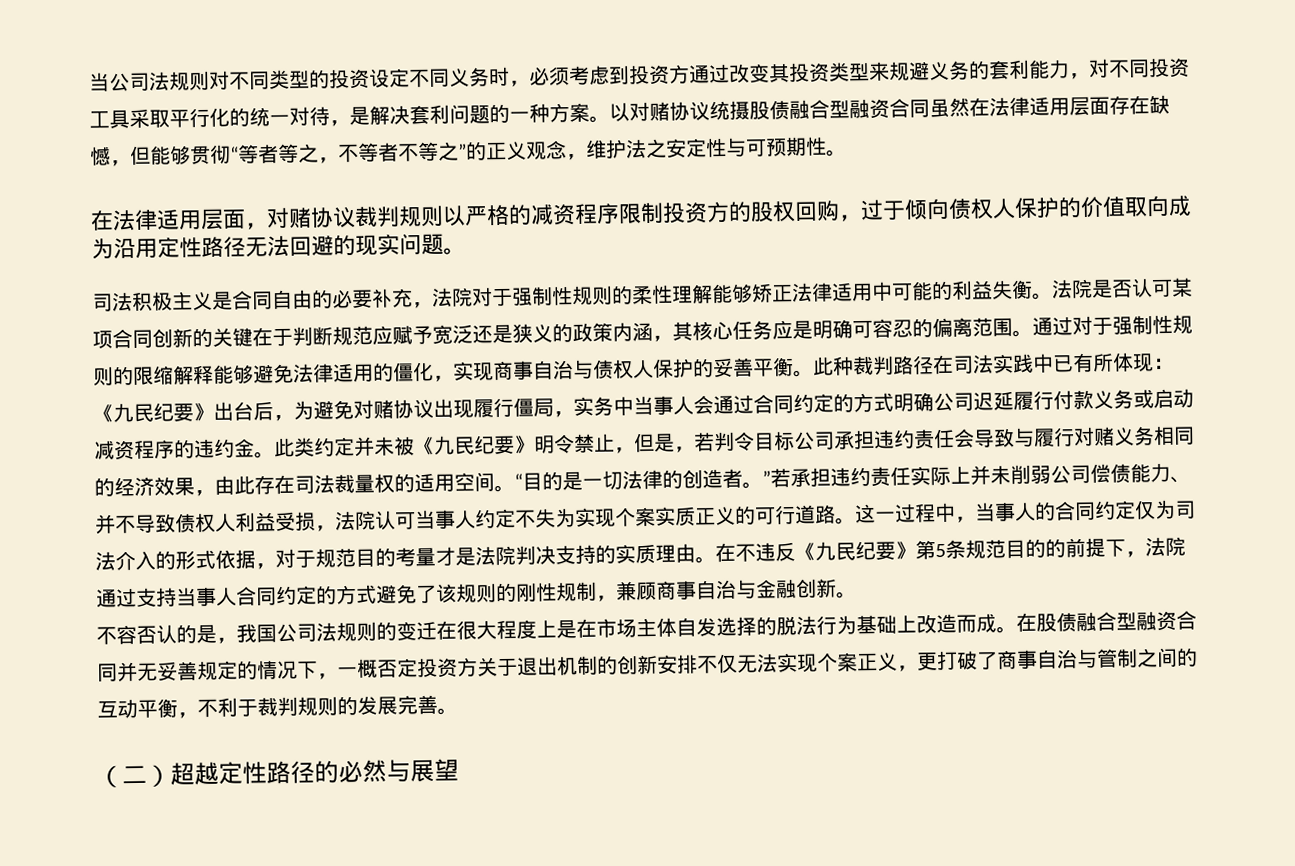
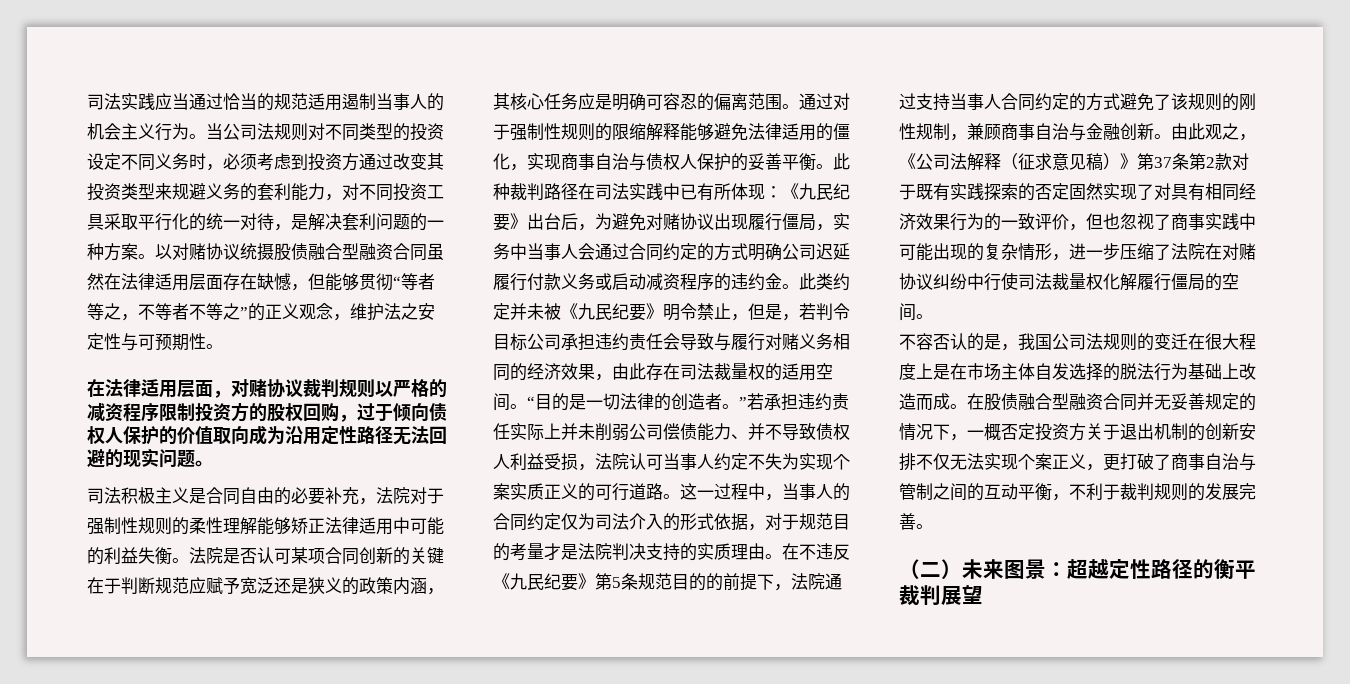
(89, 82) none -> [87,93,444,111] [87,123,206,141] 司法实践应当通过恰当的规范适用遏制当事人的机会主义行为。
(857, 595) none -> [1171,123,1256,141] [899,153,1249,171] [899,183,1256,201] [899,213,1256,231] [899,243,1256,261] [899,272,1239,291] [899,303,933,321] 由此观之，《公司法解释（征求意见稿）》第37条第2款对于既有实践探索的否定固然实现了对具有相同经济效果行为的一致评价，但也忽视了商事实践中可能出现的复杂情形，进一步压缩了法院在对赌协议纠纷中行使司法裁量权化解履行僵局的空间。
(171, 775) none -> [962,559,1067,579] 未来图景：
[338,759,411,783] 必然与 -> [1214,559,1256,579] [899,585,941,606] 衡平裁判

